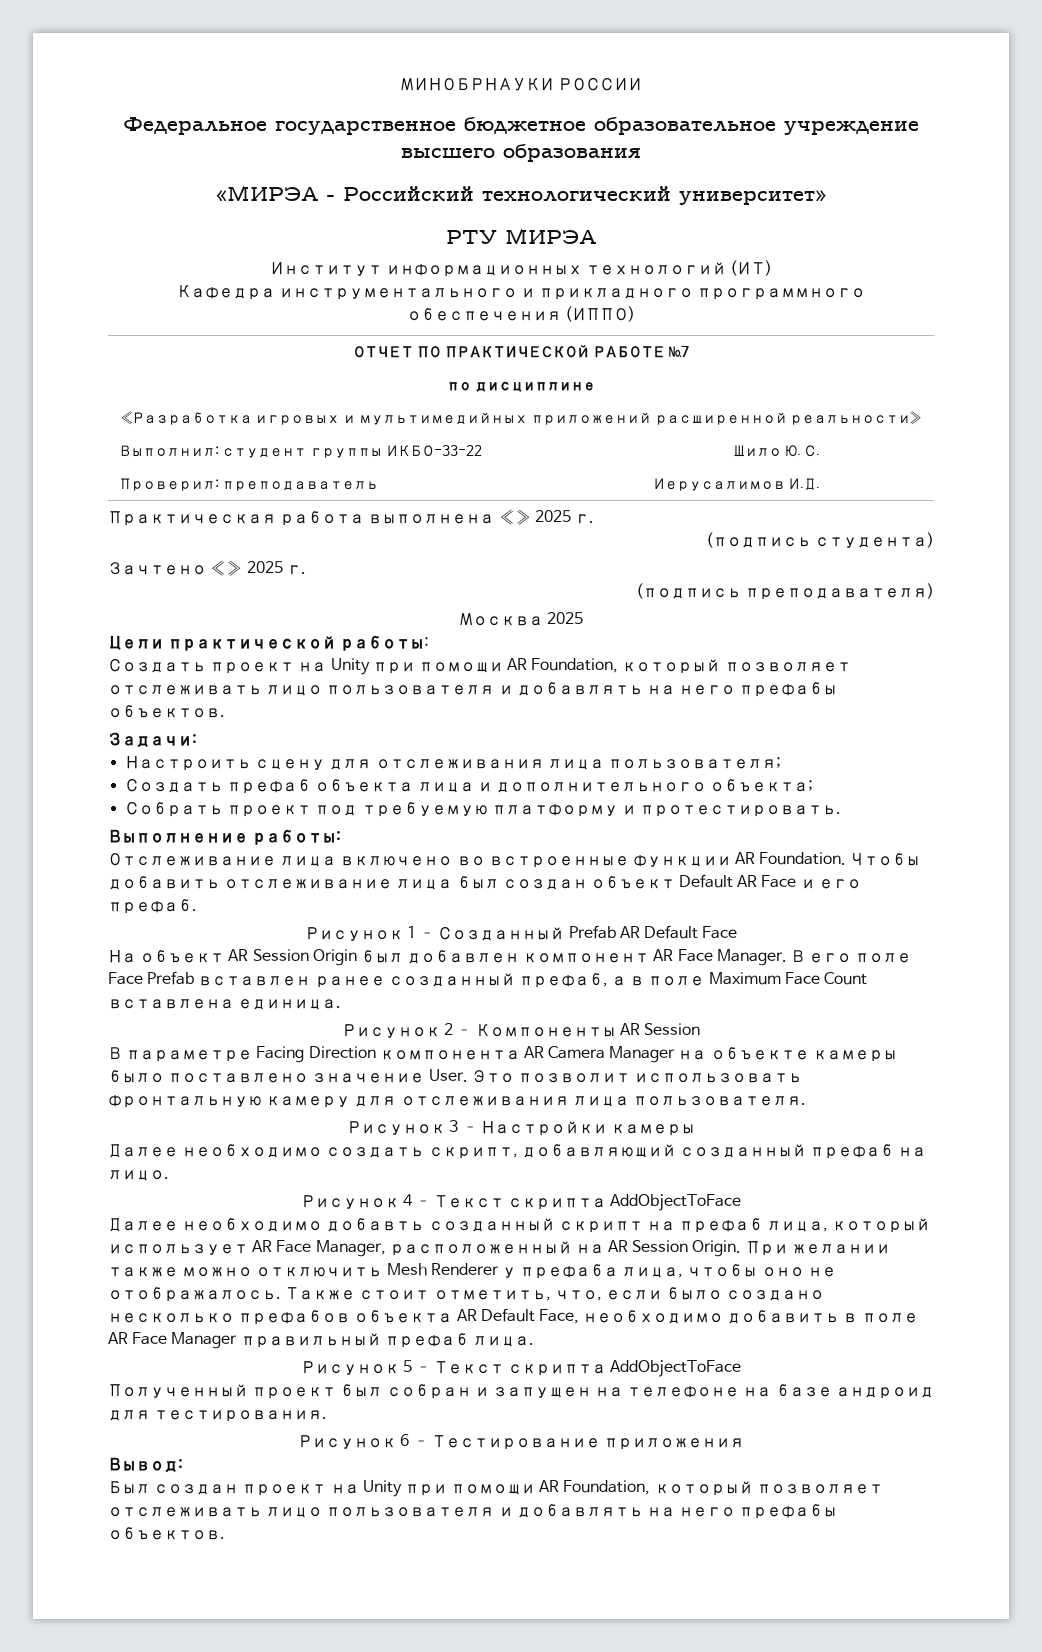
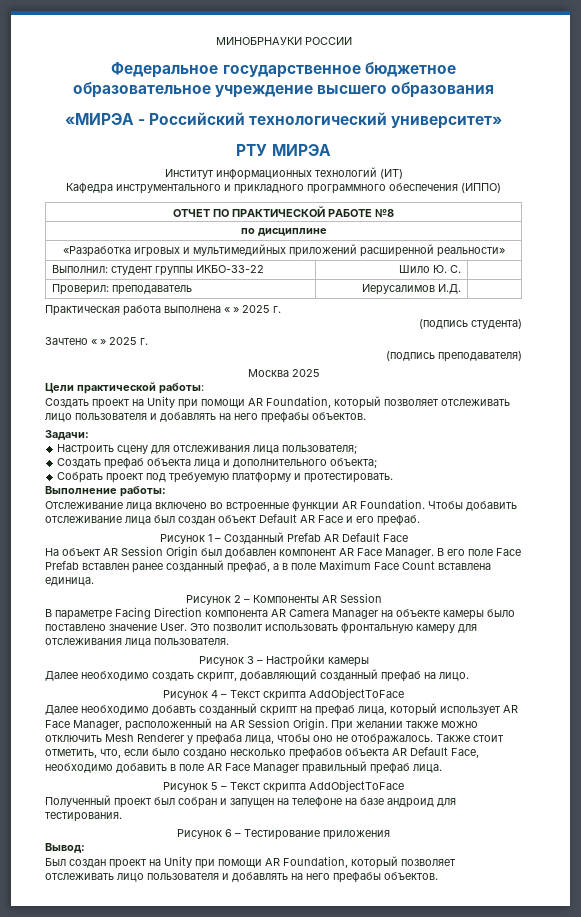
[668,346,689,357] №7 -> [374,209,394,217] №8

